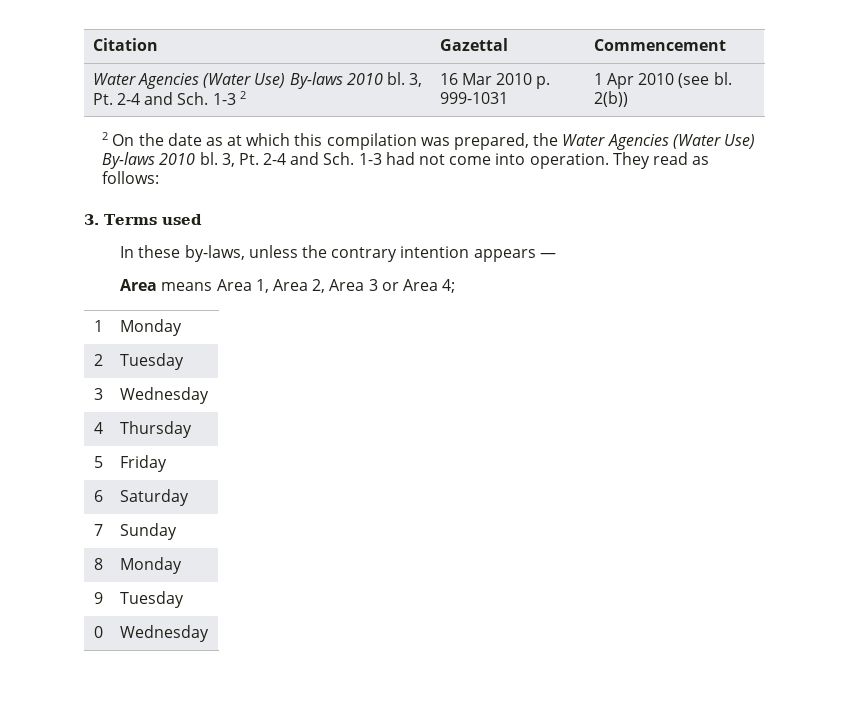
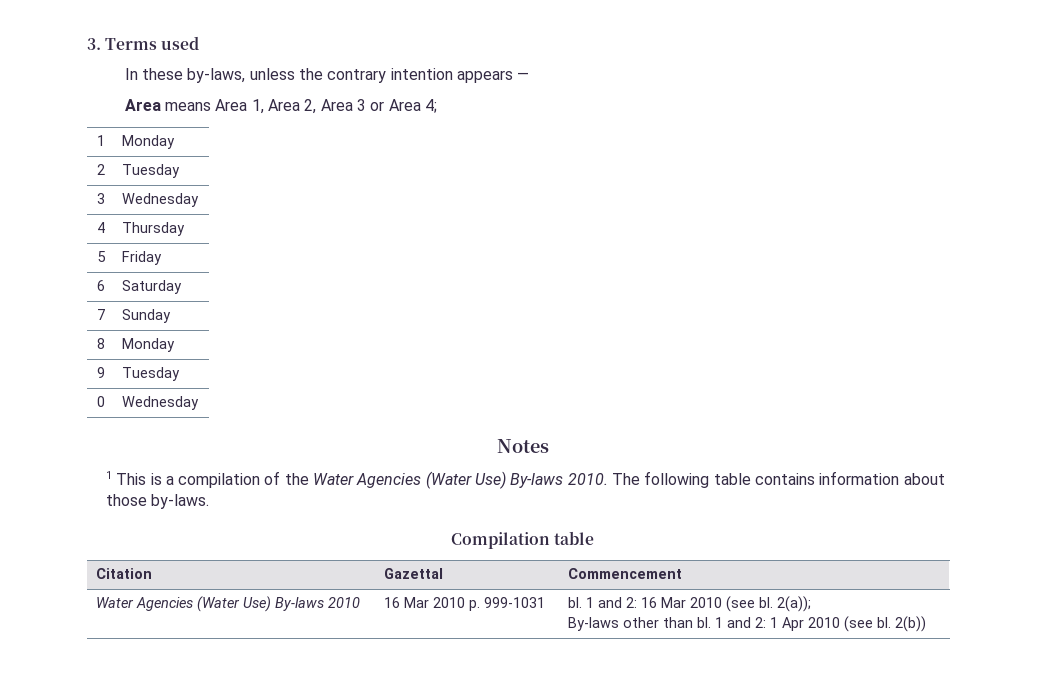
[92,38,158,51] [439,38,508,51] [593,39,726,51] [92,72,423,89] [92,91,246,105] [439,73,551,89] [439,92,508,104] [593,72,732,89] [593,91,628,107] [102,132,755,150] [102,152,710,169] [102,171,160,184] Citation | Gazettal | Commencement // Water Agencies (Water Use) By-laws 2010 bl. 3, Pt. 2-4 and Sch. 1-3 2 | 16 Mar 2010 p. 999-1031 | 1 Apr 2010 (see bl. 2(b)) // 2 On the date as at which this compilation was prepared, the Water Agencies (Water Use) By-laws 2010 bl. 3, Pt. 2-4 and Sch. 1-3 had not come into operation. They read as follows: // -> (87, 44) none
(209, 633) none -> [496,439,549,453] [105,471,945,489] [105,494,210,509] [450,531,595,549] [95,568,152,579] [383,568,443,579] [567,568,682,579] [95,596,360,612] [383,597,545,611] [567,596,811,612] [567,616,926,632] // Notes // 1 This is a compilation of the Water Agencies (Water Use) By-laws 2010. The following table contains information about those by-laws. // Compilation table // Citation | Gazettal | Commencement // Water Agencies (Water Use) By-laws 2010 | 16 Mar 2010 p. 999-1031 | bl. 1 and 2: 16 Mar 2010 (see bl. 2(a)); // By-laws other than bl. 1 and 2: 1 Apr 2010 (see bl. 2(b))

